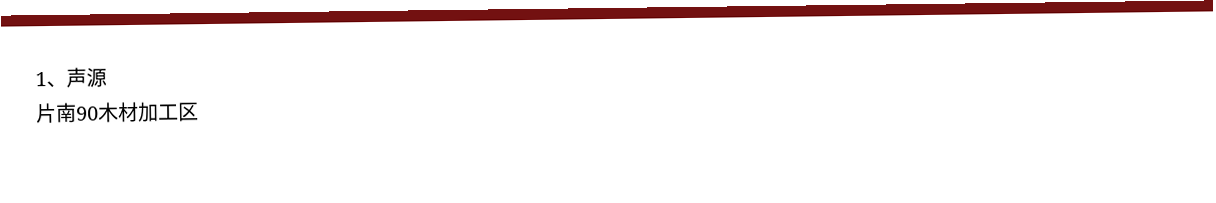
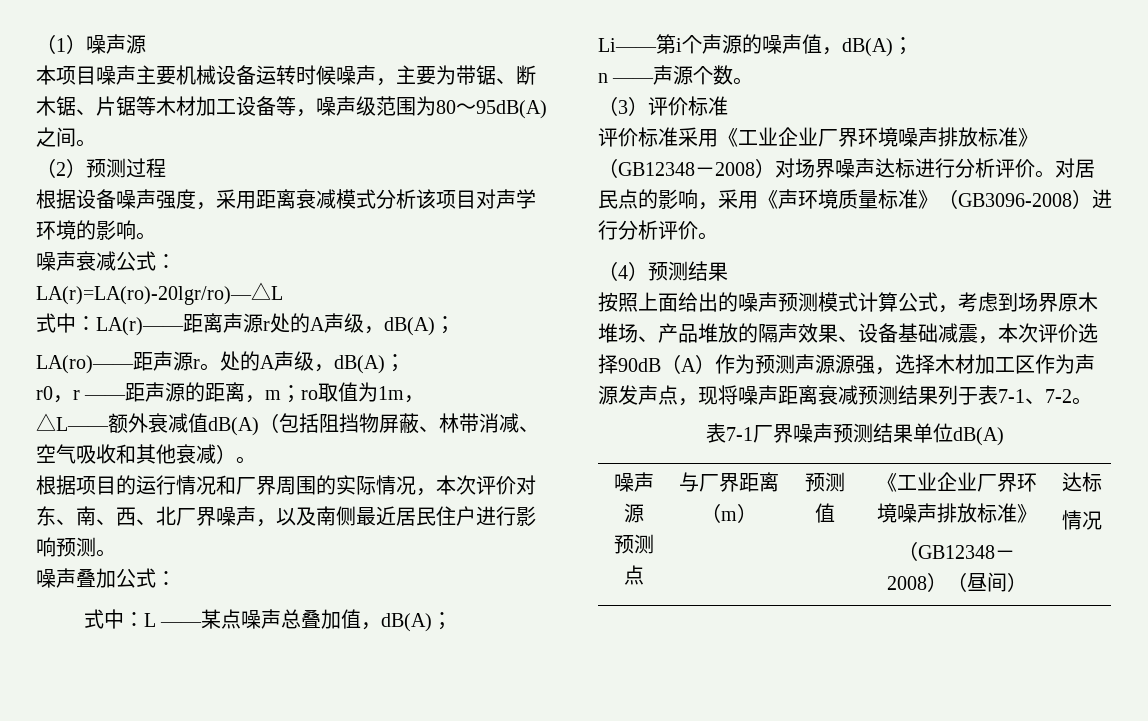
[35,67,107,88] [35,101,199,124] 1、声源 // 片南90木材加工区 -> [36,34,146,54] [36,65,536,86] [36,96,547,119] [36,127,96,147] [36,158,166,178] [36,189,536,210] [36,220,156,240] [36,251,176,271] [36,282,283,305] [36,313,455,336] [36,351,405,374] [36,382,425,403] [36,413,539,436] [36,444,256,464] [36,475,536,496] [36,506,536,527] [36,537,116,557] [36,568,176,588] [83,609,453,632] [598,34,913,57] [598,65,754,85] [598,96,728,116] [598,127,1038,147] [598,158,1095,178] [598,189,1112,210] [598,220,718,240] [598,261,728,281] [598,292,1098,313] [598,323,1098,344] [598,354,1095,375] [598,385,1092,406] [706,423,1004,446] [614,472,654,492] [624,503,644,523] [614,534,654,554] [624,565,644,585] [679,472,779,492] [701,503,757,523] [804,472,845,492] [814,503,835,523] [876,472,1037,492] [876,503,1037,523] [898,541,1015,561] [886,572,1027,592] [1061,472,1102,492] [1061,510,1102,530] （1）噪声源 // 本项目噪声主要机械设备运转时候噪声，主要为带锯、断木锯、片锯等木材加工设备等，噪声级范围为80～95dB(A)之间。 // （2）预测过程 // 根据设备噪声强度，采用距离衰减模式分析该项目对声学环境的影响。 // 噪声衰减公式： // LA(r)=LA(ro)-20lgr/ro)—△L // 式中：LA(r)——距离声源r处的A声级，dB(A)； // LA(ro)——距声源r。处的A声级，dB(A)； // r0，r ——距声源的距离，m；ro取值为1m， // △L——额外衰减值dB(A)（包括阻挡物屏蔽、林带消减、空气吸收和其他衰减）。 // 根据项目的运行情况和厂界周围的实际情况，本次评价对东、南、西、北厂界噪声，以及南侧最近居民住户进行影响预测。 // 噪声叠加公式： // 式中：L ——某点噪声总叠加值，dB(A)； // Li——第i个声源的噪声值，dB(A)； // n ——声源个数。 // （3）评价标准 // 评价标准采用《工业企业厂界环境噪声排放标准》（GB12348－2008）对场界噪声达标进行分析评价。对居民点的影响，采用《声环境质量标准》（GB3096-2008）进行分析评价。 // （4）预测结果 // 按照上面给出的噪声预测模式计算公式，考虑到场界原木堆场、产品堆放的隔声效果、设备基础减震，本次评价选择90dB（A）作为预测声源源强，选择木材加工区作为声源发声点，现将噪声距离衰减预测结果列于表7-1、7-2。 // 表7-1厂界噪声预测结果单位dB(A) // 噪声源 // 预测点 | 与厂界距离（m） | 预测值 | 《工业企业厂界环境噪声排放标准》 // （GB12348－2008）（昼间） | 达标 // 情况

